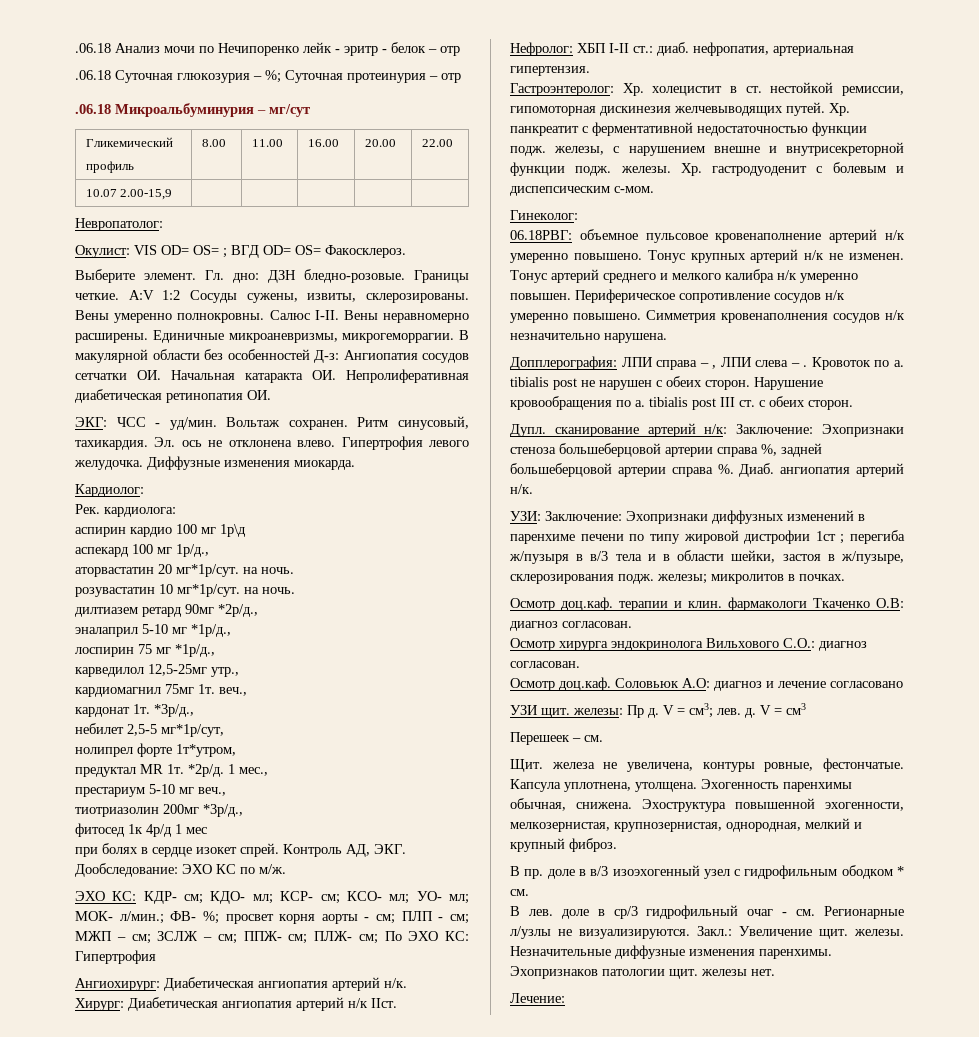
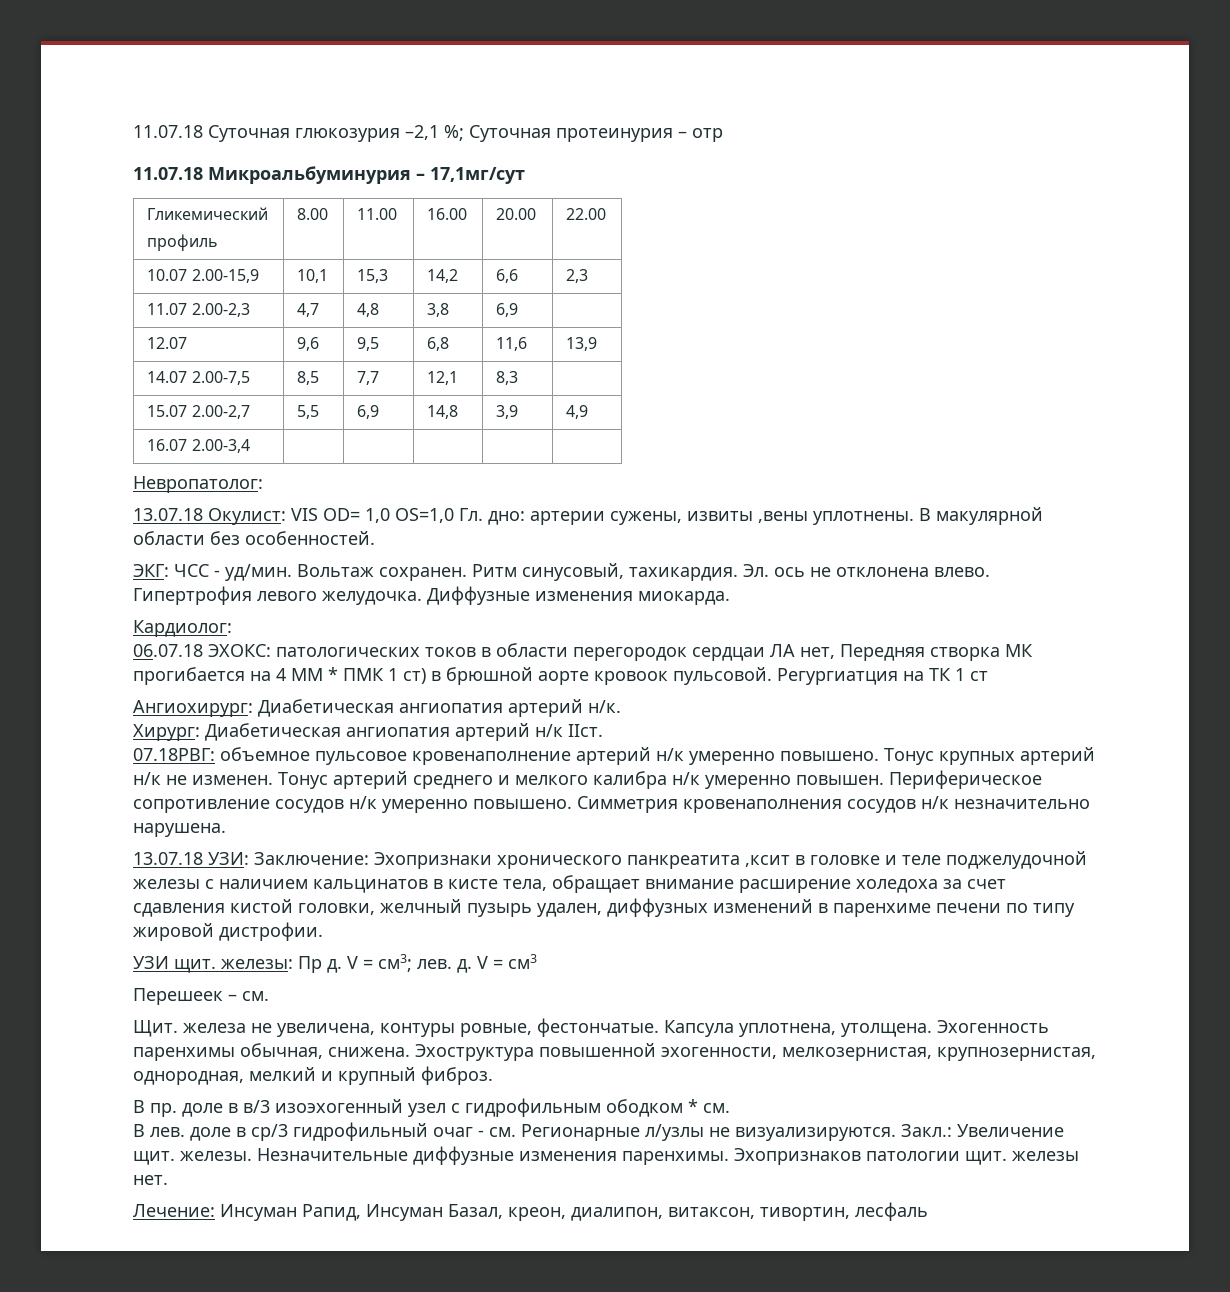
[75,42,460,56] [75,70,111,80] .06.18 Анализ мочи по Нечипоренко лейк - эритр - белок – отр // .06.18 -> [133,125,203,138] 11.07.18
[253,76,262,80] – -> [405,125,439,140] –2,1
[75,104,111,114] .06.18 -> [133,167,203,180] 11.07.18
[269,104,310,117] мг/сут -> [430,167,525,184] 17,1мг/сут
(173, 194) none -> [297,269,329,283] [357,269,389,283] [427,269,459,283] [496,269,519,283] [566,269,589,283] [147,303,250,317] [297,303,320,317] [357,303,380,317] [427,303,450,317] [496,303,519,317] [147,337,188,349] [297,337,320,351] [357,337,380,351] [427,337,450,351] [496,337,528,351] [566,337,598,351] [147,371,250,385] [297,371,320,385] [357,371,380,385] [427,371,459,385] [496,371,519,385] [147,405,250,419] [297,405,320,419] [357,405,380,419] [427,405,459,419] [496,405,519,419] [566,405,589,419] [147,439,250,453] | 10,1 | 15,3 | 14,2 | 6,6 | 2,3 // 11.07 2.00-2,3 | 4,7 | 4,8 | 3,8 | 6,9 | // 12.07 | 9,6 | 9,5 | 6,8 | 11,6 | 13,9 // 14.07 2.00-7,5 | 8,5 | 7,7 | 12,1 | 8,3 | // 15.07 2.00-2,7 | 5,5 | 6,9 | 14,8 | 3,9 | 4,9 // 16.07 2.00-3,4
(163, 224) none -> [133,508,203,521] 13.07.18
[193,245,406,258] [75,269,469,283] [75,290,469,303] [75,310,469,323] [75,330,469,343] [75,349,469,363] [75,369,469,383] [75,389,271,403] OS= ; ВГД OD= OS= Факосклероз. // Выберите элемент. Гл. дно: ДЗН бледно-розовые. Границы четкие. А:V 1:2 Сосуды сужены, извиты, склерозированы. Вены умеренно полнокровны. Салюс I-II. Вены неравномерно расширены. Единичные микроаневризмы, микрогеморрагии. В макулярной области без особенностей Д-з: Ангиопатия сосудов сетчатки ОИ. Начальная катаракта ОИ. Непролиферативная диабетическая ретинопатия ОИ. -> [365,507,1043,525] [133,531,375,545] 1,0 OS=1,0 Гл. дно: артерии сужены, извиты ,вены уплотнены. В макулярной области без особенностей.
[75,504,176,517] [75,524,246,537] [75,544,209,557] [75,564,294,577] [75,584,295,597] [75,604,258,617] [75,624,231,637] [75,644,215,657] [75,664,239,677] [75,684,247,697] [75,704,194,717] [75,723,224,737] [75,743,236,757] [75,764,268,777] [75,784,226,797] [75,804,243,817] [75,823,207,837] [75,843,406,857] [75,863,286,877] [75,891,470,904] [75,911,469,924] [75,931,469,944] [75,950,156,964] Рек. кардиолога: // аспирин кардио 100 мг 1р\д // аспекард 100 мг 1р/д., // аторвастатин 20 мг*1р/сут. на ночь. // розувастатин 10 мг*1р/сут. на ночь. // дилтиазем ретард 90мг *2р/д., // эналаприл 5-10 мг *1р/д., // лоспирин 75 мг *1р/д., // карведилол 12,5-25мг утр., // кардиомагнил 75мг 1т. веч., // кардонат 1т. *3р/д., // небилет 2,5-5 мг*1р/сут, // нолипрел форте 1т*утром, // предуктал МR 1т. *2р/д. 1 мес., // престариум 5-10 мг веч., // тиотриазолин 200мг *3р/д., // фитосед 1к 4р/д 1 мес // при болях в сердце изокет спрей. Контроль АД, ЭКГ. Дообследование: ЭХО КС по м/ж. // ЭХО КС: КДР- см; КДО- мл; КСР- см; КСО- мл; УО- мл; МОК- л/мин.; ФВ- %; просвет корня аорты - см; ПЛП - см; МЖП – см; ЗСЛЖ – см; ППЖ- см; ПЛЖ- см; По ЭХО КС: Гипертрофия -> [133,643,1033,661] [133,667,988,685] 06.07.18 ЭХОКС: патологических токов в области перегородок сердцаи ЛА нет, Передняя створка МК прогибается на 4 ММ * ПМК 1 ст) в брюшной аорте кровоок пульсовой. Регургиатция на ТК 1 ст
[510,42,854,56] [510,66,590,76] [510,82,904,96] [510,102,850,116] [510,122,867,136] [510,142,904,156] [510,162,904,176] [510,186,654,196] [510,210,578,220] [510,230,572,240] Нефролог: ХБП I-II ст.: диаб. нефропатия, артериальная гипертензия. // Гастроэнтеролог: Хр. холецистит в ст. нестойкой ремиссии, гипомоторная дискинезия желчевыводящих путей. Хр. панкреатит с ферментативной недостаточностью функции подж. железы, с нарушением внешне и внутрисекреторной функции подж. железы. Хр. гастродуоденит с болевым и диспепсическим с-мом. // Гинеколог: // 06.18РВГ: -> [133,748,215,761] 07.18РВГ:
[510,356,904,370] [510,376,823,390] [510,396,853,410] [510,423,904,437] [510,443,822,457] [510,463,904,477] [510,484,533,494] [510,511,708,524] Допплерография: ЛПИ справа – , ЛПИ слева – . Кровоток по а. tibialis роst не нарушен с обеих сторон. Нарушение кровообращения по а. tibialis роst III ст. с обеих сторон. // Дупл. сканирование артерий н/к: Заключение: Эхопризнаки стеноза большеберцовой артерии справа %, задней большеберцовой артерии справа %. Диаб. ангиопатия артерий н/к. // УЗИ: Заключение: Эхопризнаки -> [133,851,1087,869] [133,875,1006,893] [133,899,602,917] 13.07.18 УЗИ: Заключение: Эхопризнаки хронического панкреатита ,ксит в головке и теле поджелудочной железы с наличием кальцинатов в кисте тела, обращает внимание расширение холедоха за счет сдавления кистой головки, желчный пузырь удален,
[744,530,905,544] [509,550,904,564] [510,574,845,584] [510,597,904,611] [510,621,632,631] [510,638,867,651] [510,661,580,668] [510,677,903,691] дистрофии 1ст ; перегиба ж/пузыря в в/3 тела и в области шейки, застоя в ж/пузыре, склерозирования подж. железы; микролитов в почках. // Осмотр доц.каф. терапии и клин. фармакологи Ткаченко О.В: диагноз согласован. // Осмотр хирурга эндокринолога Вильхового С.О.: диагноз согласован. // Осмотр доц.каф. Соловьюк А.О: диагноз и лечение согласовано -> [219,922,323,941] дистрофии.
(565, 998) none -> [220,1202,928,1221] Инсуман Рапид, Инсуман Базал, креон, диалипон, витаксон, тивортин, лесфаль

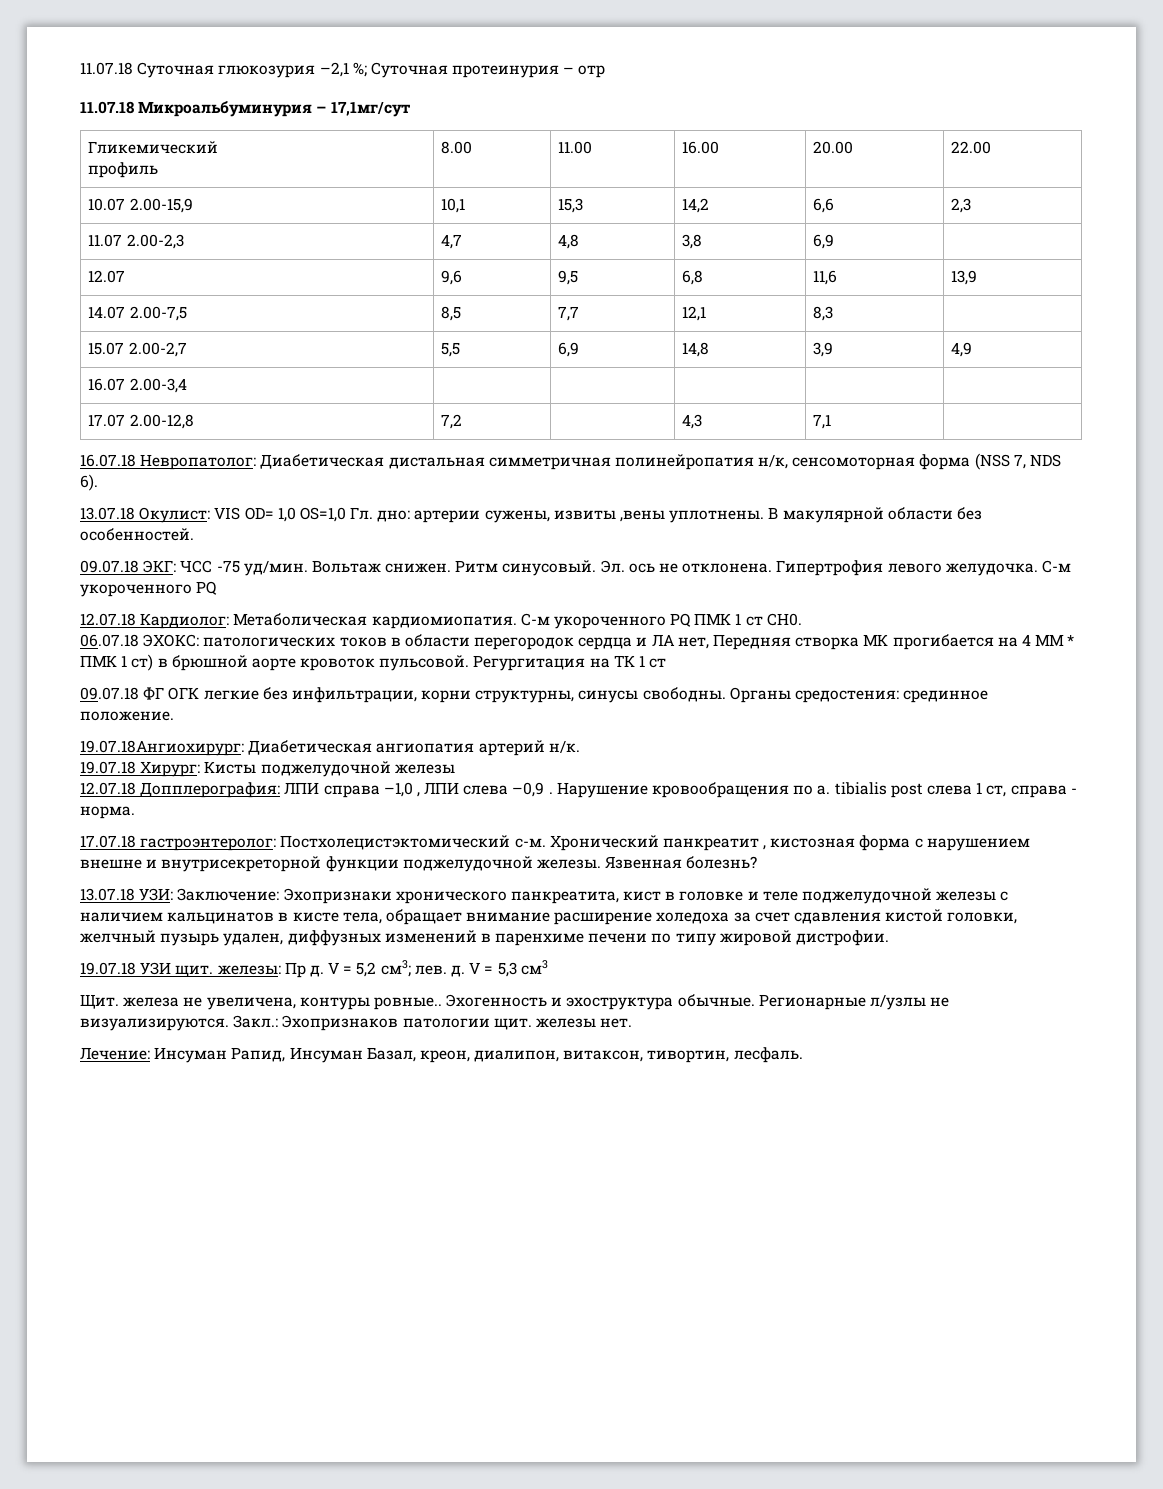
[133,476,263,493] // Невропатолог: -> [88,414,194,429] [441,414,463,429] [682,414,703,429] [813,414,832,429] [80,453,1062,470] [80,474,98,491] // 17.07 2.00-12,8 | 7,2 | | 4,3 | 7,1 | // 16.07.18 Невропатолог: Диабетическая дистальная симметричная полинейропатия н/к, сенсомоторная форма (NSS 7, NDS 6).
(375, 538) none -> [80,560,139,573] 09.07.18
[214,570,220,577] - -> [216,560,240,573] -75
[379,563,738,581] сохранен. Ритм синусовый, тахикардия. -> [385,560,597,576] снижен. Ритм синусовый.
[836,567,990,577] отклонена влево. -> [682,563,773,573] отклонена.
[427,586,730,605] [133,620,232,637] Диффузные изменения миокарда. // Кардиолог: -> [1041,560,1071,573] [80,581,218,597] [80,613,802,629] С-м укороченного PQ // 12.07.18 Кардиолог: Метаболическая кардиомиопатия. С-м укороченного PQ ПМК 1 ст СН0.
[692,647,765,661] сердцаи -> [578,637,648,650] сердца и
[594,667,898,685] кровоок пульсовой. Регургиатция -> [300,655,586,671] кровоток пульсовой. Регургитация
[133,699,621,717] [133,723,603,741] [133,747,1095,765] [133,770,1042,789] [133,796,1090,813] [133,823,226,837] Ангиохирург: Диабетическая ангиопатия артерий н/к. // Хирург: Диабетическая ангиопатия артерий н/к IIcт. // 07.18РВГ: объемное пульсовое кровенаполнение артерий н/к умеренно повышено. Тонус крупных артерий н/к не изменен. Тонус артерий среднего и мелкого калибра н/к умеренно повышен. Периферическое сопротивление сосудов н/к умеренно повышено. Симметрия кровенаполнения сосудов н/к незначительно нарушена. -> [80,687,989,703] [80,711,174,721] [80,740,580,756] [80,761,455,777] [80,782,1077,798] [80,806,135,819] [80,835,1030,851] [80,856,758,872] 09.07.18 ФГ ОГК легкие без инфильтрации, корни структурны, синусы свободны. Органы средостения: срединное положение. // 19.07.18Ангиохирург: Диабетическая ангиопатия артерий н/к. // 19.07.18 Хирург: Кисты поджелудочной железы // 12.07.18 Допплерография: ЛПИ справа –1,0 , ЛПИ слева –0,9 . Нарушение кровообращения по а. tibialis роst слева 1 ст, справа - норма. // 17.07.18 гастроэнтеролог: Постхолецистэктомический с-м. Хронический панкреатит , кистозная форма с нарушением внешне и внутрисекреторной функции поджелудочной железы. Язвенная болезнь?
[627,855,790,869] панкреатита ,ксит -> [510,891,662,904] панкреатита, кист
(323, 931) none -> [80,962,136,975] 19.07.18
(373, 964) none -> [356,962,377,977] 5,2
(503, 964) none -> [497,962,517,977] 5,3
[133,988,269,1005] // Перешеек – см. -> (548, 967) none
[460,1018,1049,1037] [133,1043,1096,1061] [133,1066,493,1085] [133,1098,730,1117] [133,1122,516,1141] ровные, фестончатые. Капсула уплотнена, утолщена. Эхогенность паренхимы обычная, снижена. Эхоструктура повышенной эхогенности, мелкозернистая, крупнозернистая, однородная, мелкий и крупный фиброз. // В пр. доле в в/3 изоэхогенный узел с гидрофильным ободком * см. // В лев. доле в ср/3 гидрофильный очаг - см. -> [373,994,755,1010] ровные.. Эхогенность и эхоструктура обычные.
[957,1124,1064,1137] [133,1146,729,1165] Увеличение щит. железы. Незначительные диффузные изменения паренхимы. -> (279, 1021) none
[855,1202,928,1221] лесфаль -> [733,1047,803,1063] лесфаль.

